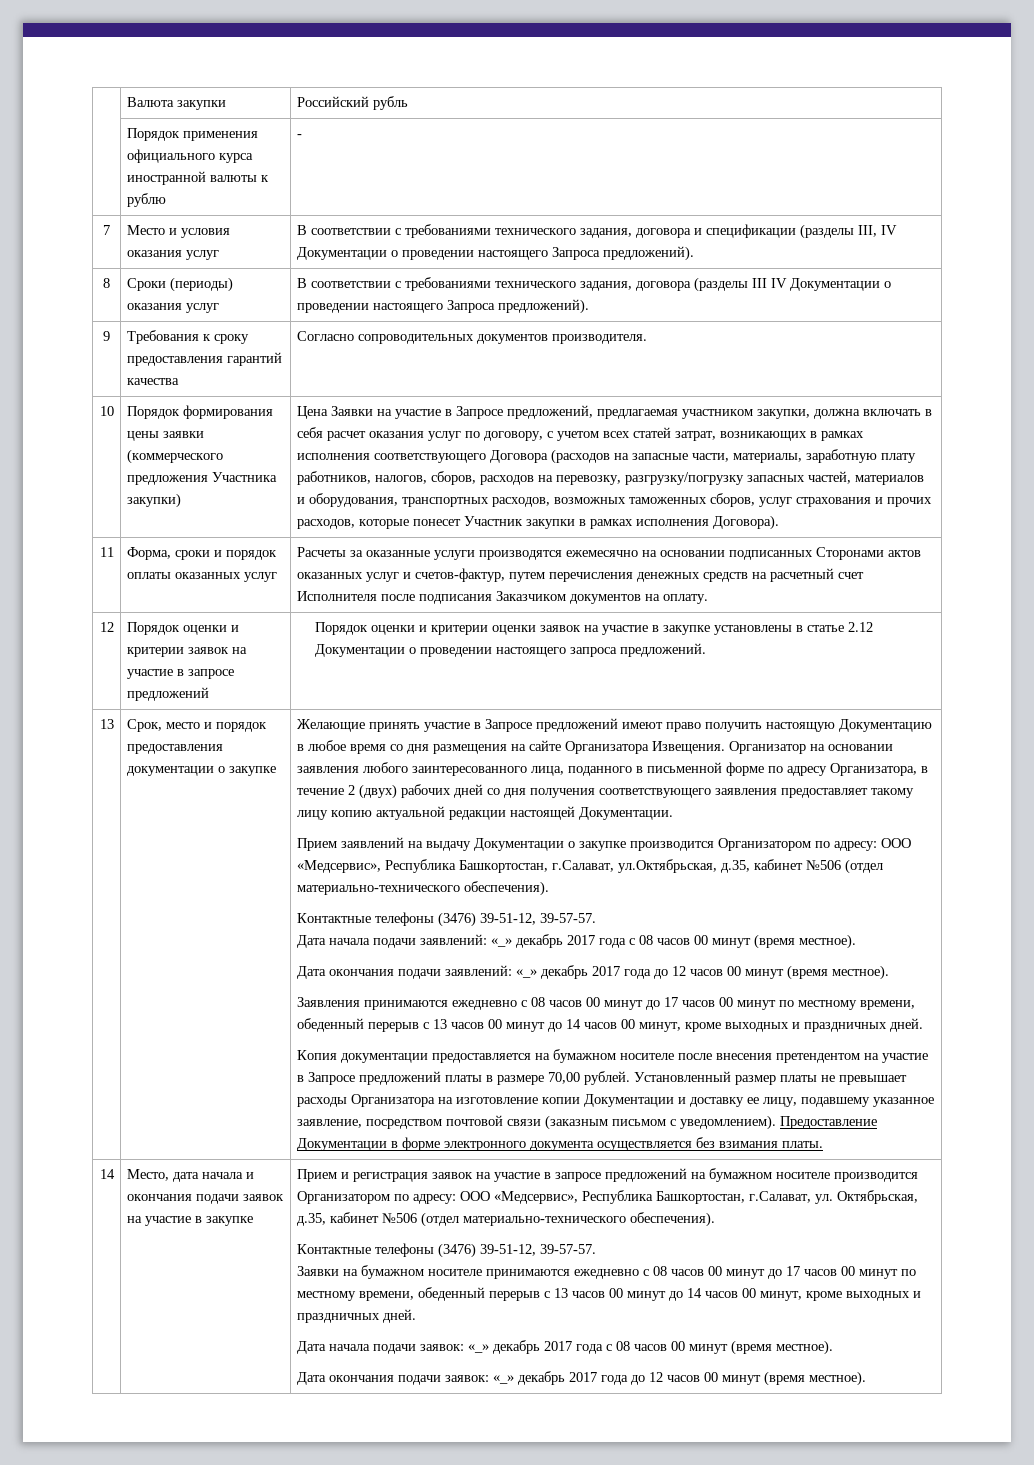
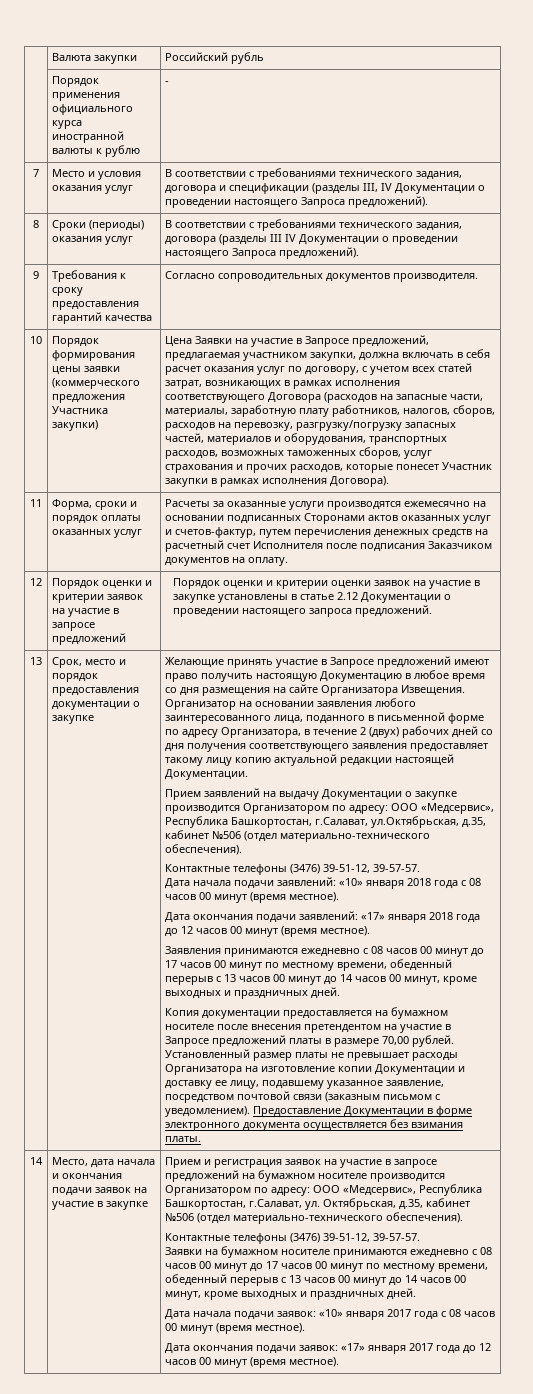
[490,934,595,948] «_» декабрь 2017 -> [339,878,432,889] «10» января 2018
[515,965,620,979] «_» декабрь 2017 -> [361,912,454,923] «17» января 2018
[467,1340,540,1354] «_» декабрь -> [319,1309,385,1320] «10» января
[492,1371,565,1385] «_» декабрь -> [341,1343,407,1354] «17» января

